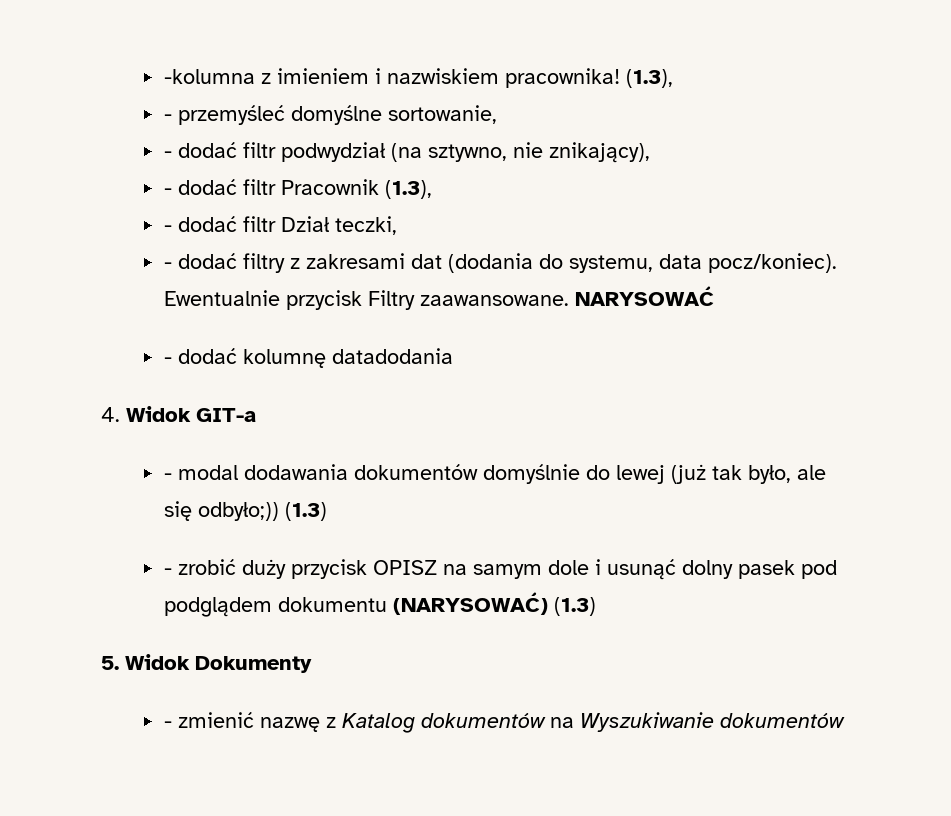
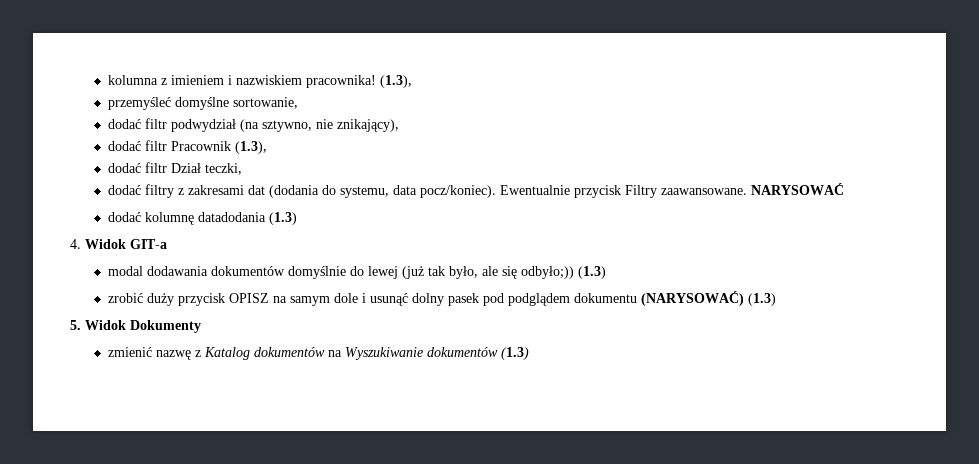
[164,69,256,84] -kolumna -> [107,75,158,85] kolumna
[164,114,173,121] - -> (412, 81) none
[164,151,173,158] - -> (298, 103) none
[164,188,173,195] - -> (399, 125) none
[164,225,173,232] - -> (267, 147) none
[164,262,173,269] - -> (242, 169) none
[164,357,173,364] - -> (844, 189) none
(454, 356) none -> [268,212,297,225] (1.3)
[164,473,173,480] - -> (167, 244) none
[164,568,173,575] - -> (606, 272) none
[164,721,173,728] - -> (201, 326) none
(846, 720) none -> [500,347,529,360] (1.3)

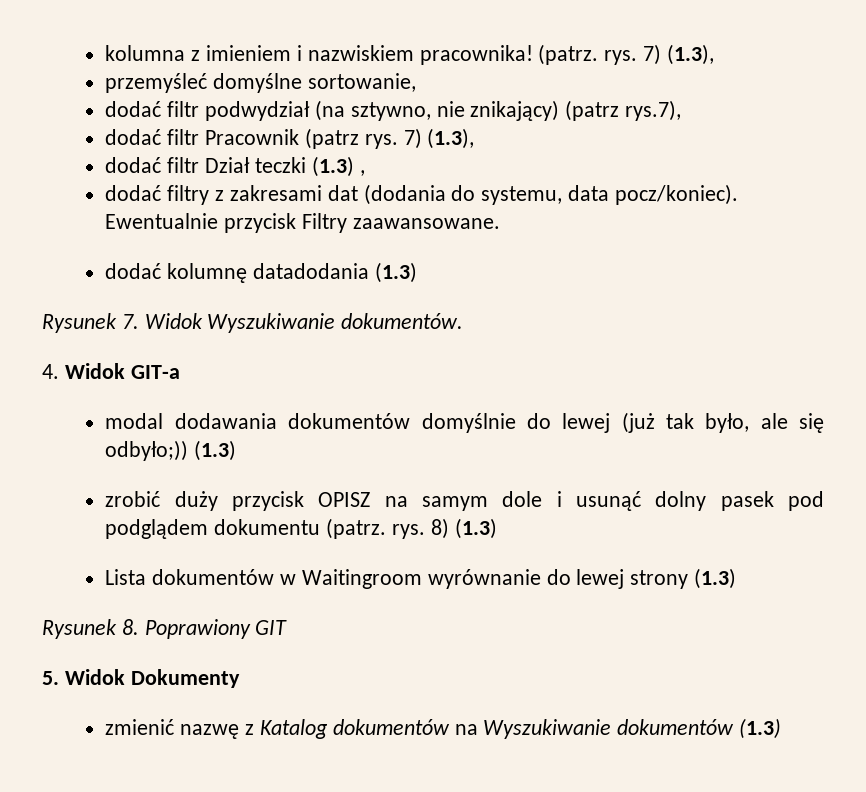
(376, 81) none -> [538,44,661,65] (patrz. rys. 7)
[336,119,399,132] znikający), -> [470,100,681,121] znikający) (patrz rys.7),
(231, 146) none -> [304,128,422,149] (patrz rys. 7)
[204,163,242,175] teczki, -> [254,156,365,177] teczki (1.3) ,
[750,183,844,195] NARYSOWAĆ -> (500, 223) none
(297, 218) none -> [42,313,464,333] // Rysunek 7. Widok Wyszukiwanie dokumentów.
[640,291,776,306] (NARYSOWAĆ) (1.3) -> [326,518,497,539] [105,568,736,589] [42,619,288,639] (patrz. rys. 8) (1.3) // Lista dokumentów w Waitingroom wyrównanie do lewej strony (1.3) // Rysunek 8. Poprawiony GIT

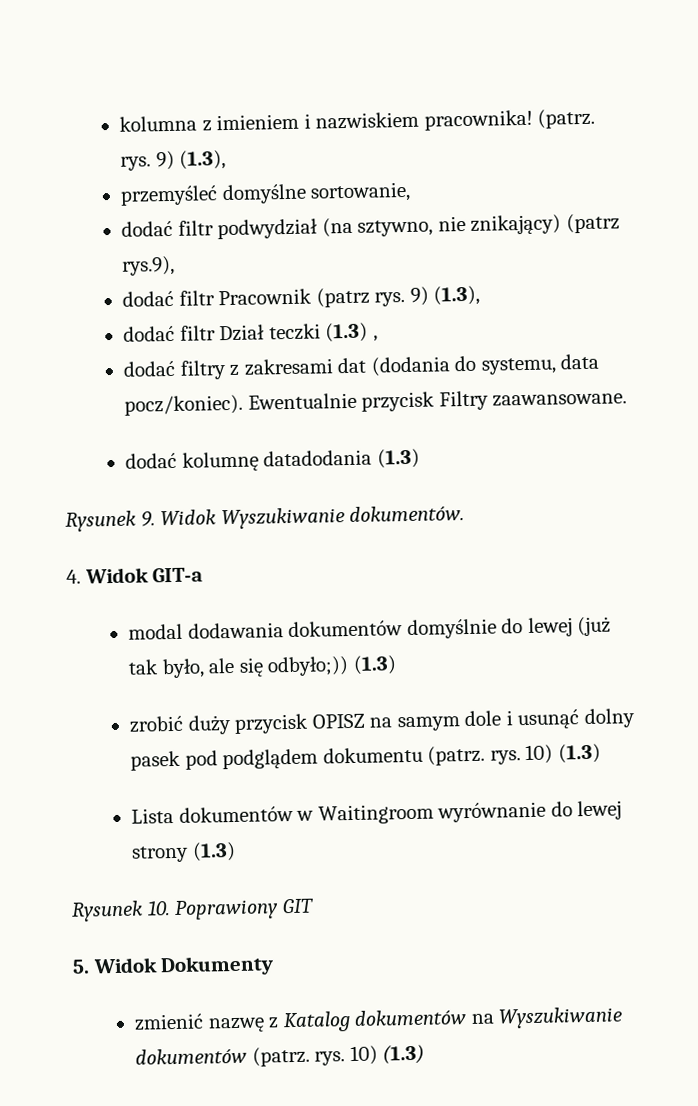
[642,44,661,65] 7) -> [155,150,175,171] 9)
[624,100,681,121] rys.7), -> [121,255,176,276] rys.9),
[403,128,422,149] 7) -> [409,286,429,306] 9)
[121,314,139,329] 7. -> [140,511,156,527] 9.
[430,518,449,539] 8) -> [525,744,554,765] 10)
[121,619,139,635] 8. -> [146,900,171,916] 10.
(735, 727) none -> [251,1045,378,1067] (patrz. rys. 10)

